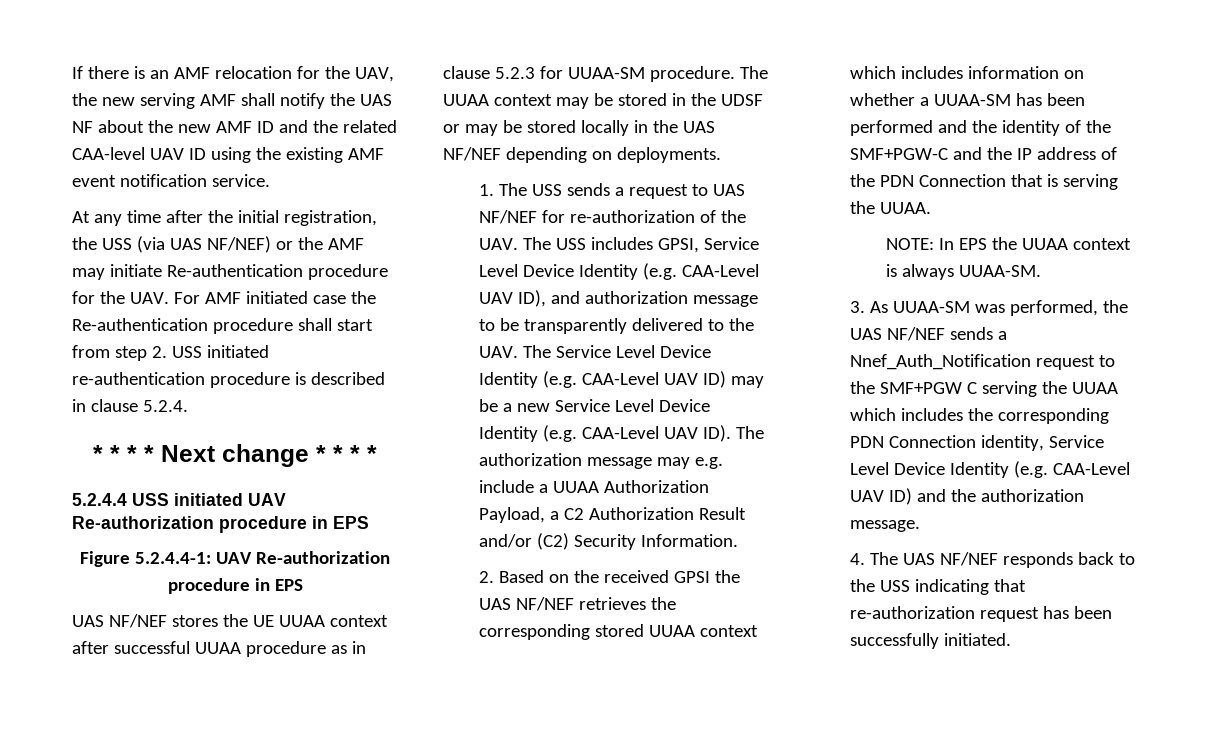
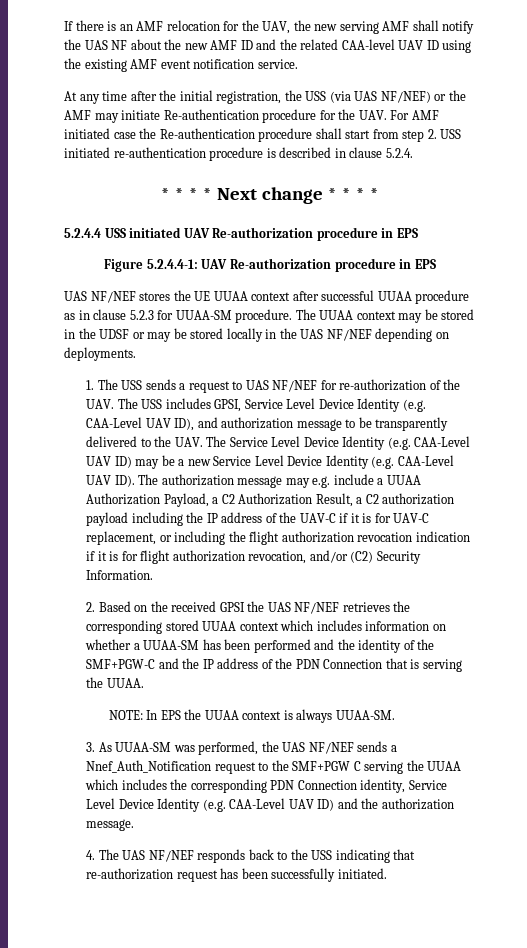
[699,507,747,520] Result -> [315,493,455,507] [86,512,430,526] [86,531,470,545] [86,550,307,564] Result, a C2 authorization payload including the IP address of the UAV-C if it is for UAV-C replacement, or including the flight authorization revocation indication if it is for flight authorization revocation,

